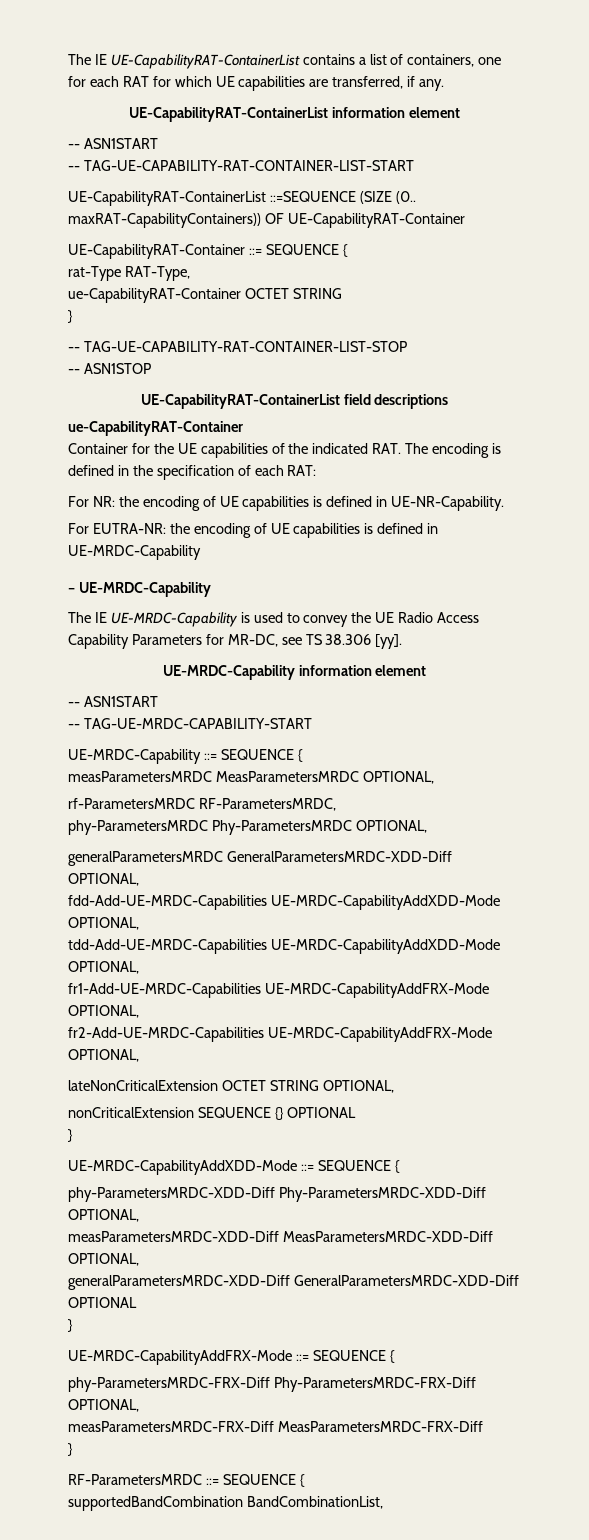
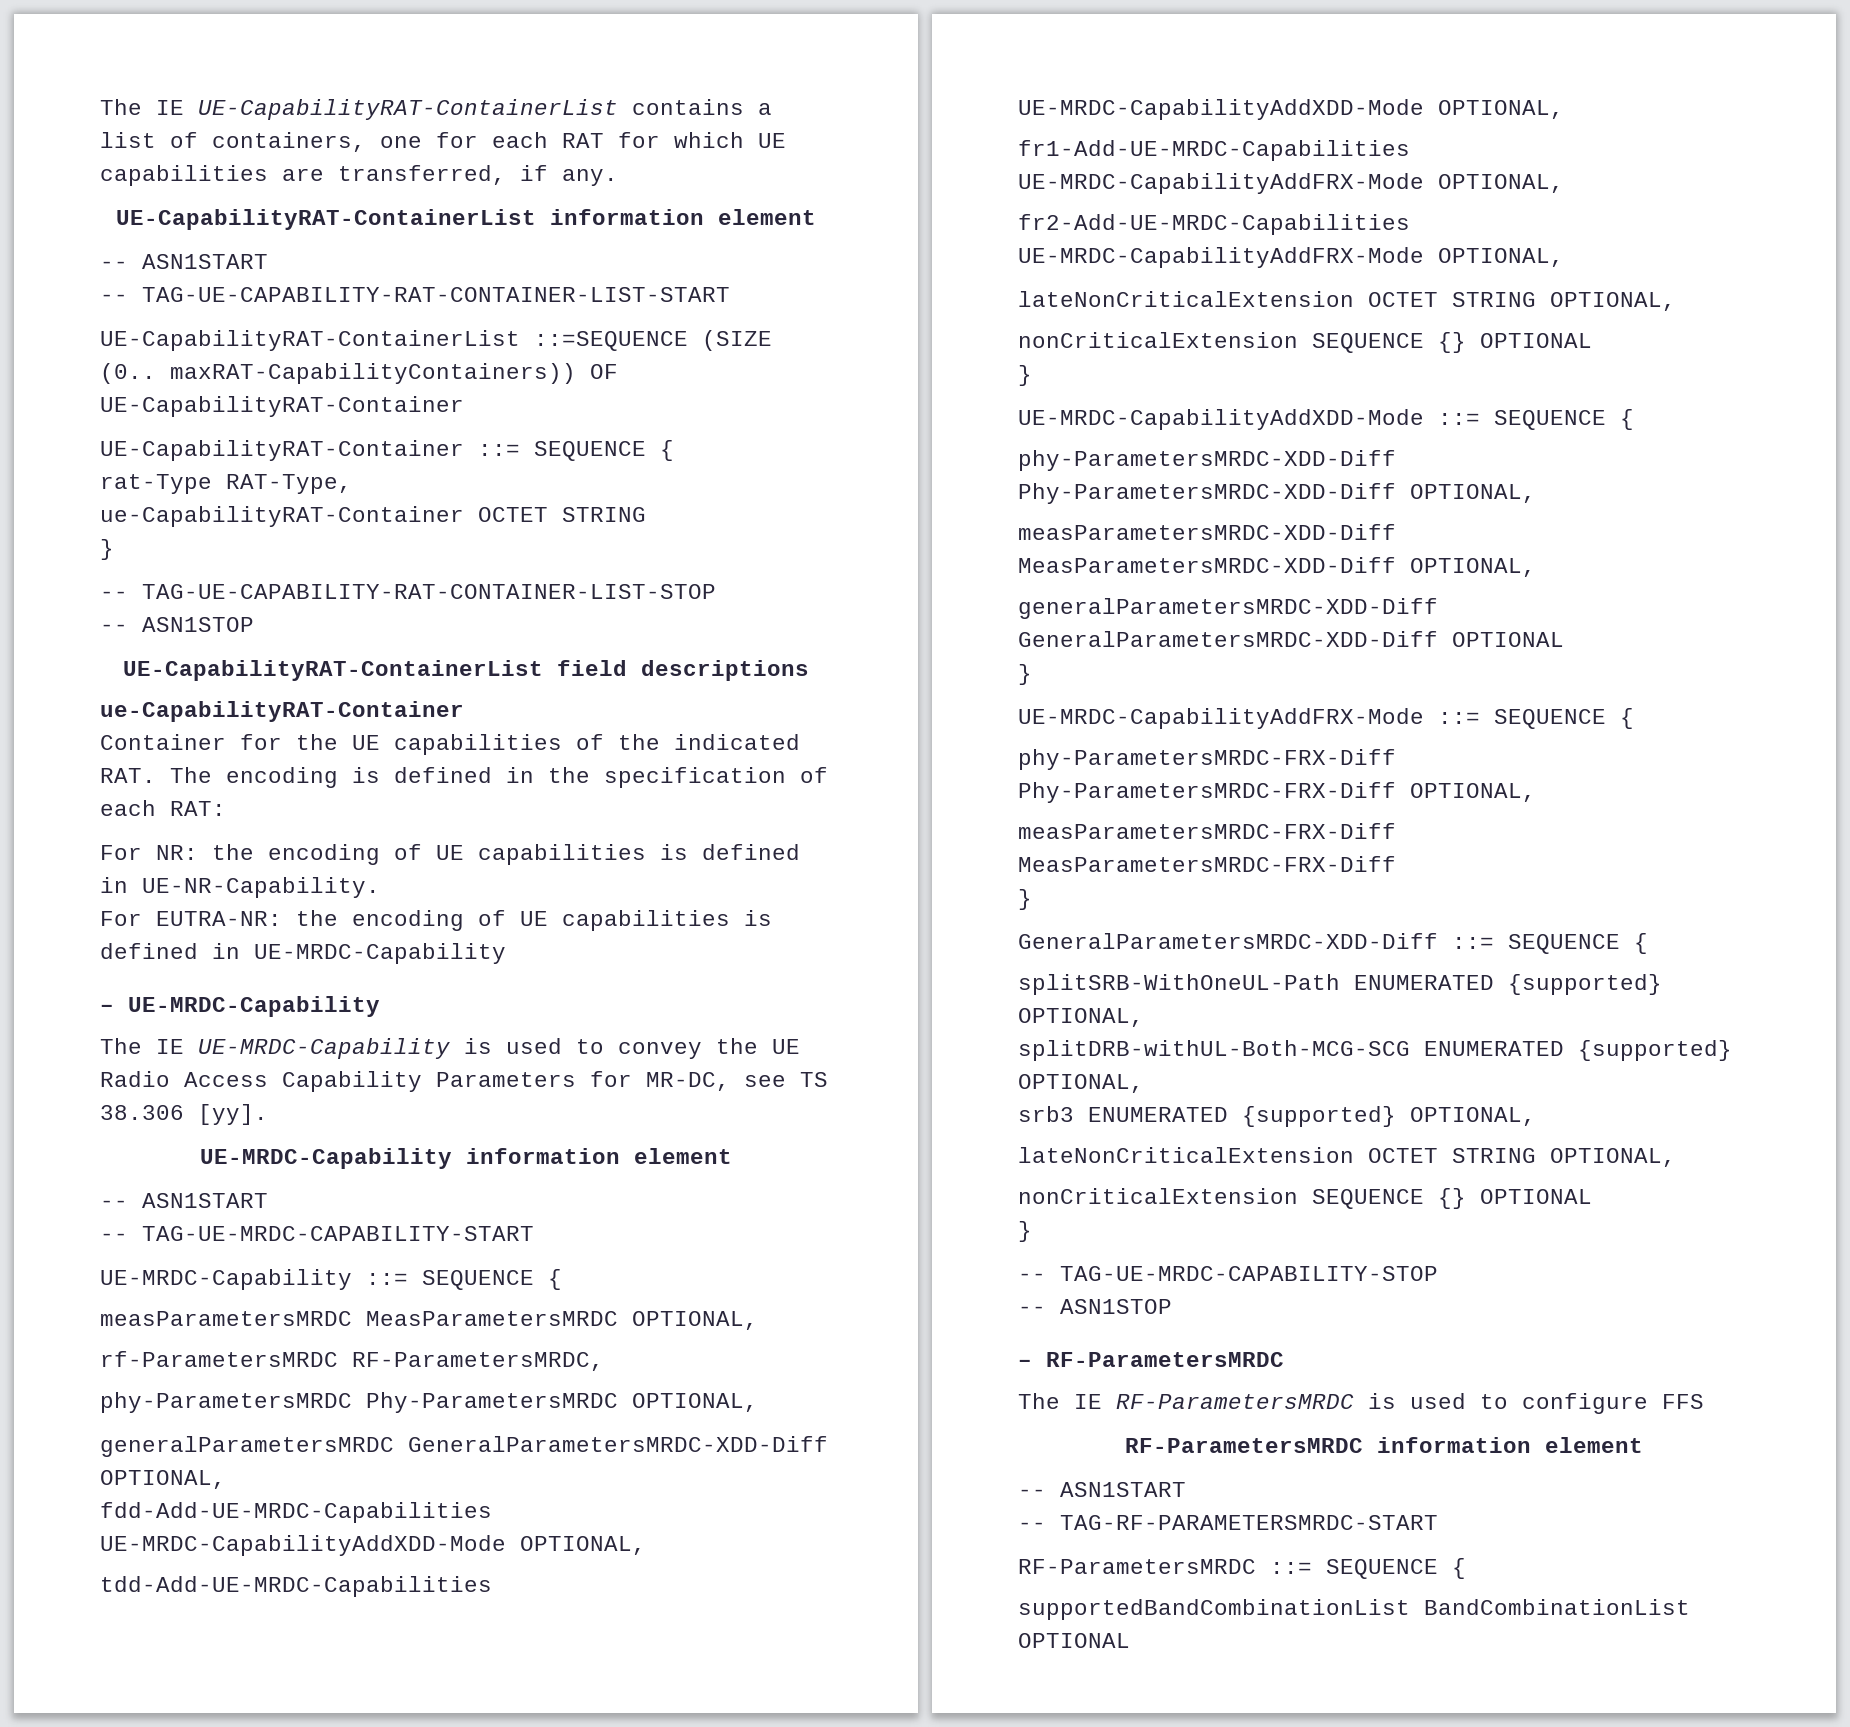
(73, 1449) none -> [1018,933,1648,954] [1018,974,1662,995] [1018,1008,1144,1027] [1018,1040,1732,1061] [1018,1074,1144,1093] [1018,1106,1536,1127] [1018,1147,1676,1167] [1018,1188,1592,1209] [1018,1221,1032,1242] [1018,1266,1438,1281] [1018,1299,1172,1314] [1018,1352,1284,1367] [1018,1393,1704,1414] [1125,1437,1643,1453] [1018,1482,1186,1497] [1018,1515,1438,1530] // GeneralParametersMRDC-XDD-Diff ::= SEQUENCE { // splitSRB-WithOneUL-Path ENUMERATED {supported} OPTIONAL, // splitDRB-withUL-Both-MCG-SCG ENUMERATED {supported} OPTIONAL, // srb3 ENUMERATED {supported} OPTIONAL, // lateNonCriticalExtension OCTET STRING OPTIONAL, // nonCriticalExtension SEQUENCE {} OPTIONAL // } // -- TAG-UE-MRDC-CAPABILITY-STOP // -- ASN1STOP // – RF-ParametersMRDC // The IE RF-ParametersMRDC is used to configure FFS // RF-ParametersMRDC information element // -- ASN1START // -- TAG-RF-PARAMETERSMRDC-START
[68,1496,383,1511] supportedBandCombination BandCombinationList, -> [1018,1599,1690,1620] [1018,1633,1130,1648] supportedBandCombinationList BandCombinationList OPTIONAL

